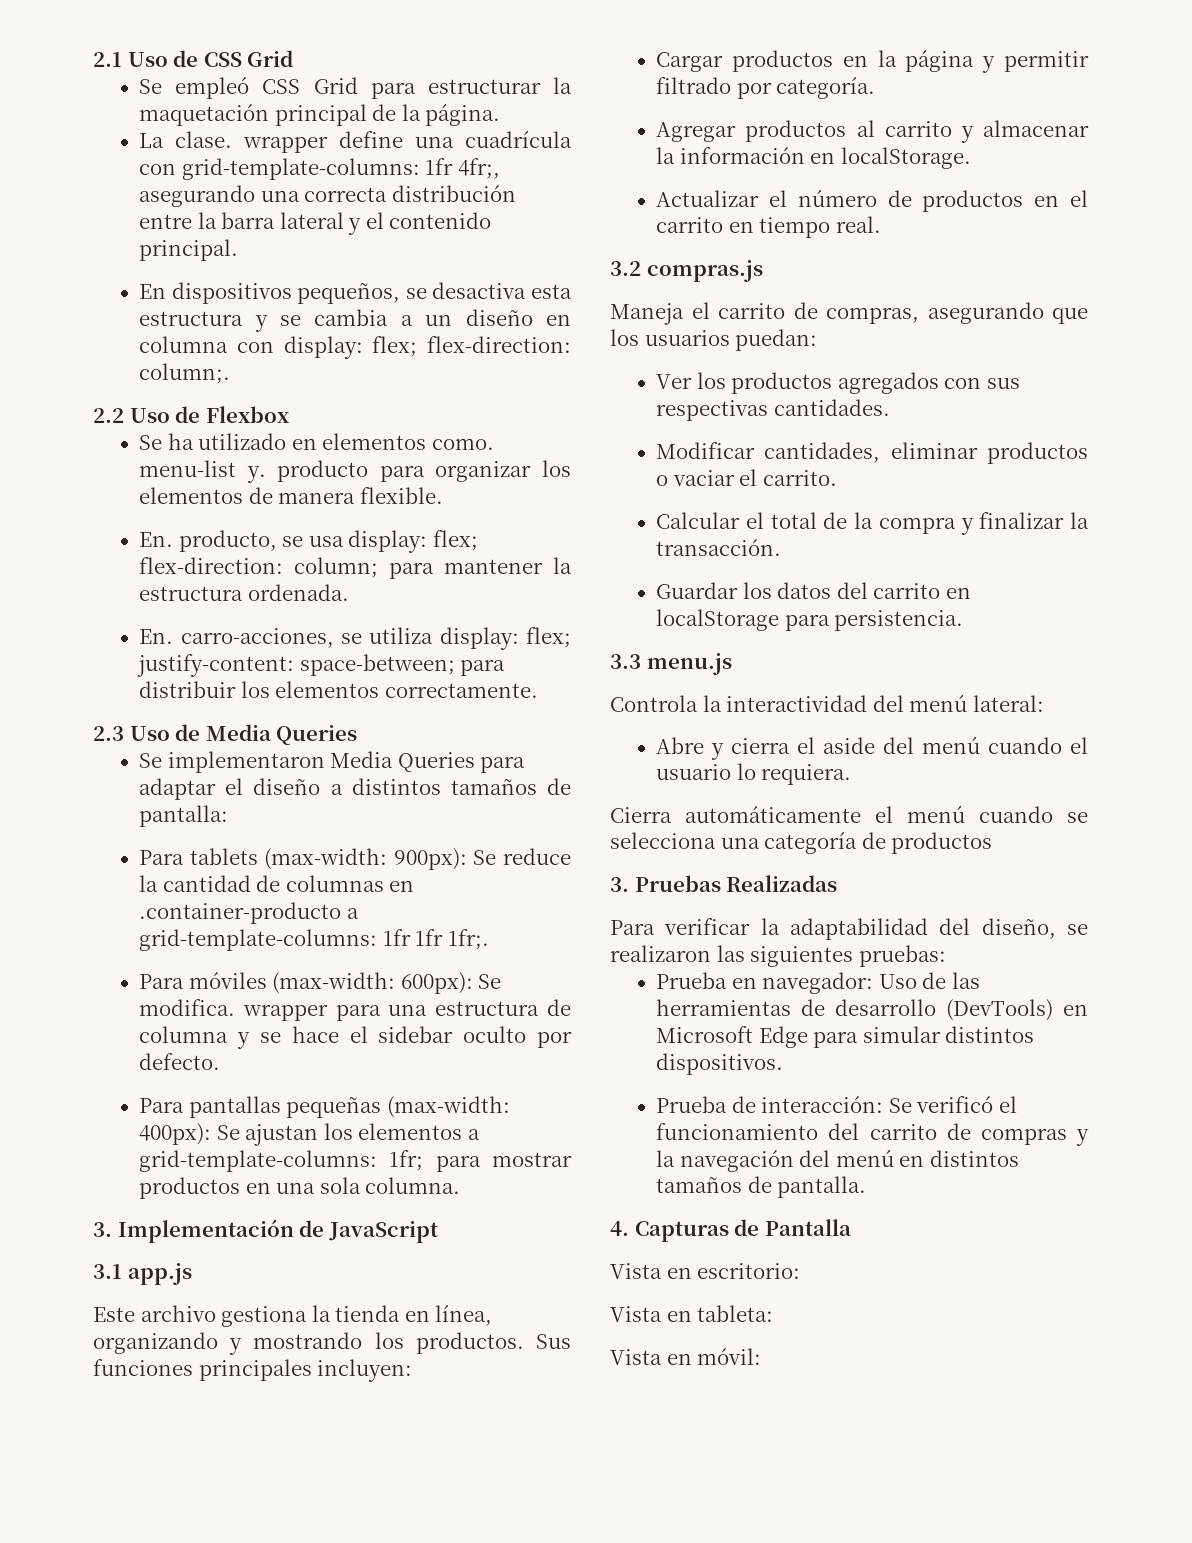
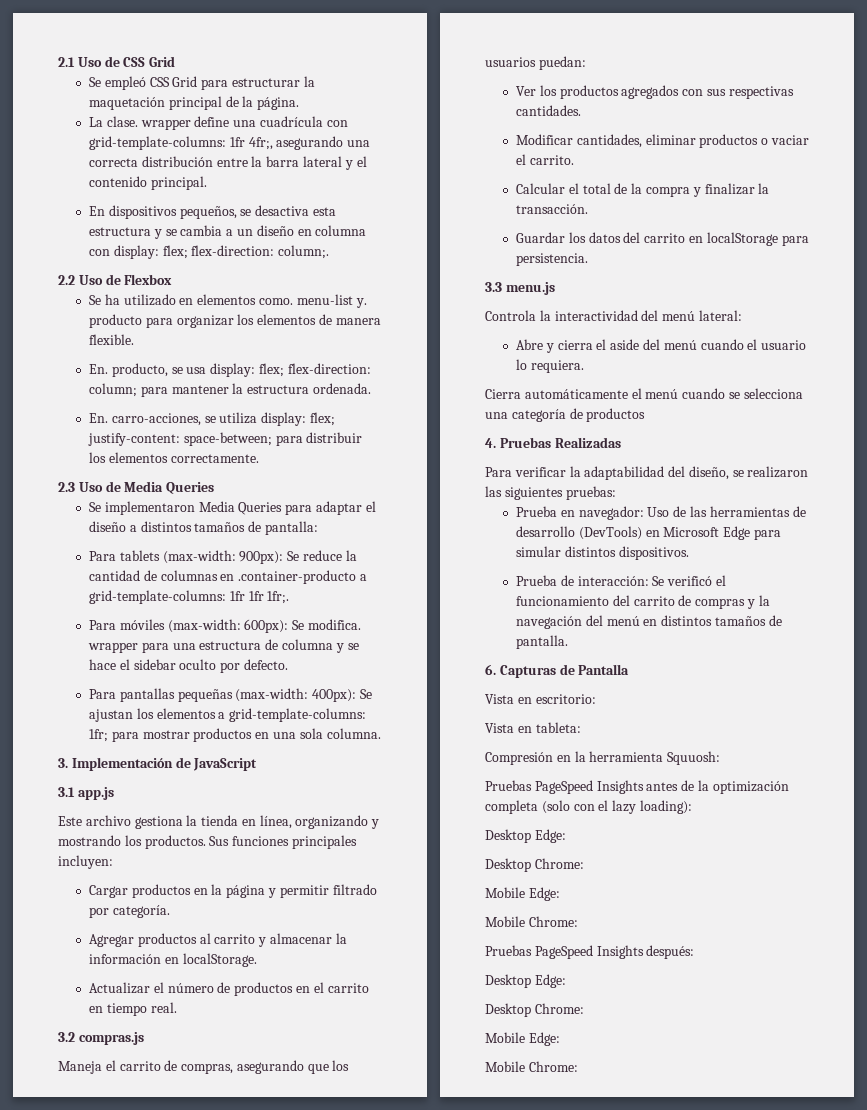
[610,877,629,892] 3. -> [485,438,496,448] 4.
[610,1221,629,1236] 4. -> [485,664,496,675] 6.
[610,1348,762,1365] Vista en móvil: -> [485,751,721,765] [485,780,789,794] [485,800,692,814] [485,829,566,843] [485,858,584,872] [485,887,560,901] [485,916,578,927] [485,945,695,959] [485,974,566,988] [485,1003,584,1017] [485,1032,560,1046] [485,1061,578,1072] Compresión en la herramienta Squuosh: // Pruebas PageSpeed Insights antes de la optimización completa (solo con el lazy loading): // Desktop Edge: // Desktop Chrome: // Mobile Edge: // Mobile Chrome: // Pruebas PageSpeed Insights después: // Desktop Edge: // Desktop Chrome: // Mobile Edge: // Mobile Chrome:

